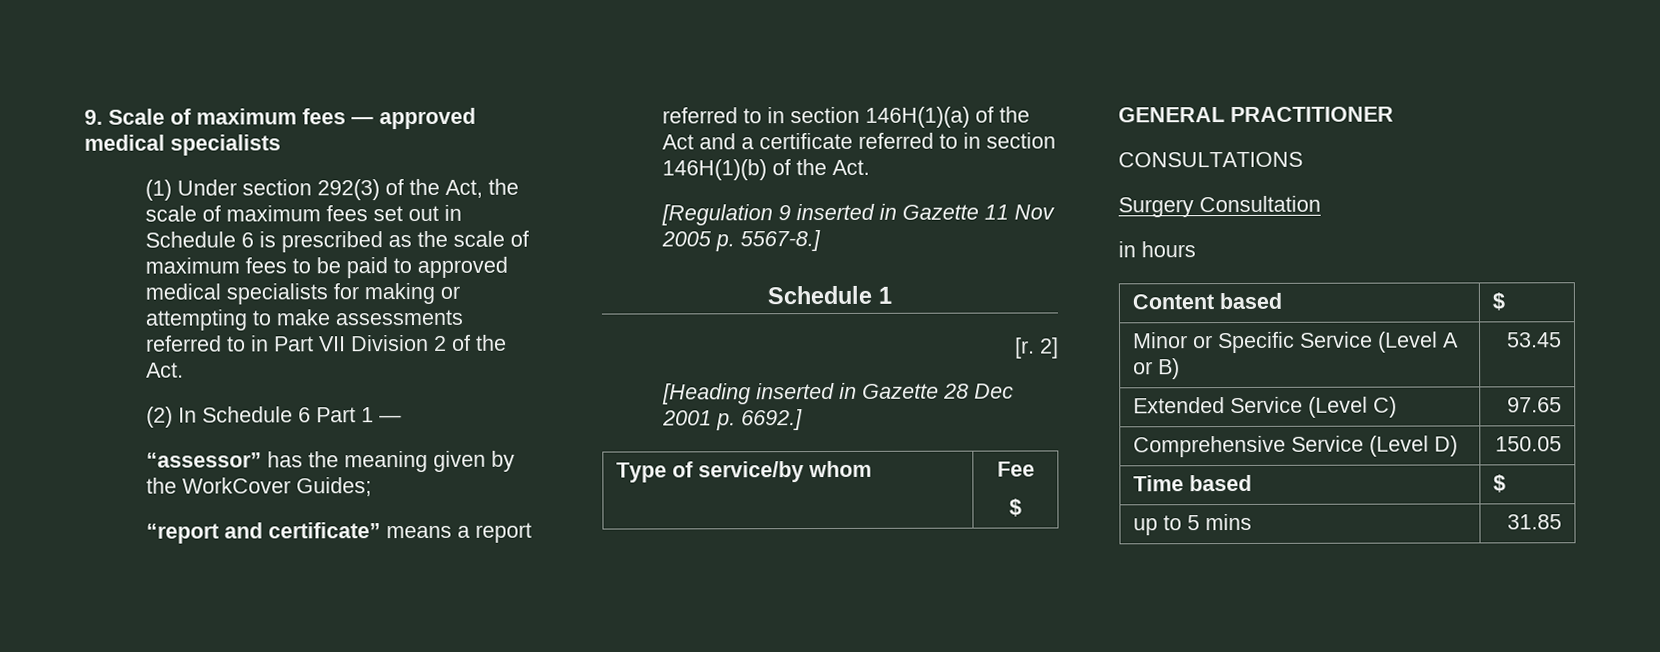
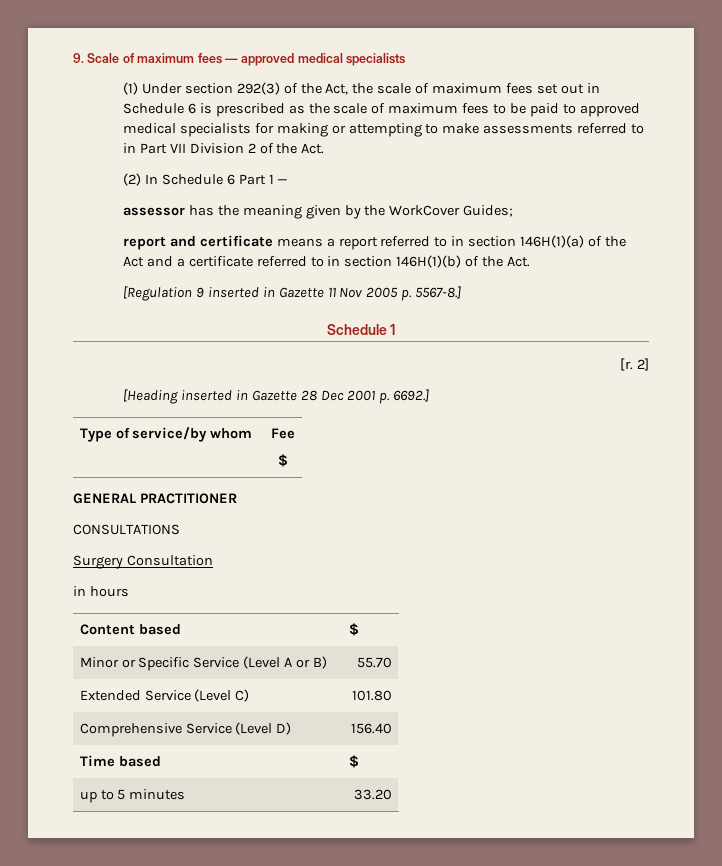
[146,452,263,468] “assessor” -> [122,207,185,216] assessor
[146,522,382,544] “report and certificate” -> [122,235,273,250] report and certificate
[1507,332,1563,348] 53.45 -> [357,657,393,668] 55.70
[1507,397,1563,413] 97.65 -> [352,690,393,701] 101.80
[1495,436,1563,452] 150.05 -> [351,723,393,734] 156.40
[1204,513,1252,531] [1507,514,1563,530] mins | 31.85 -> [129,789,186,800] [354,789,393,800] minutes | 33.20

